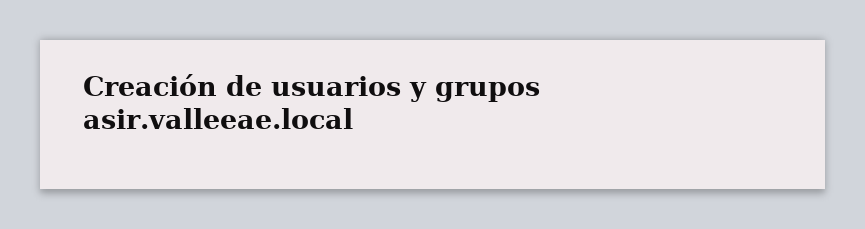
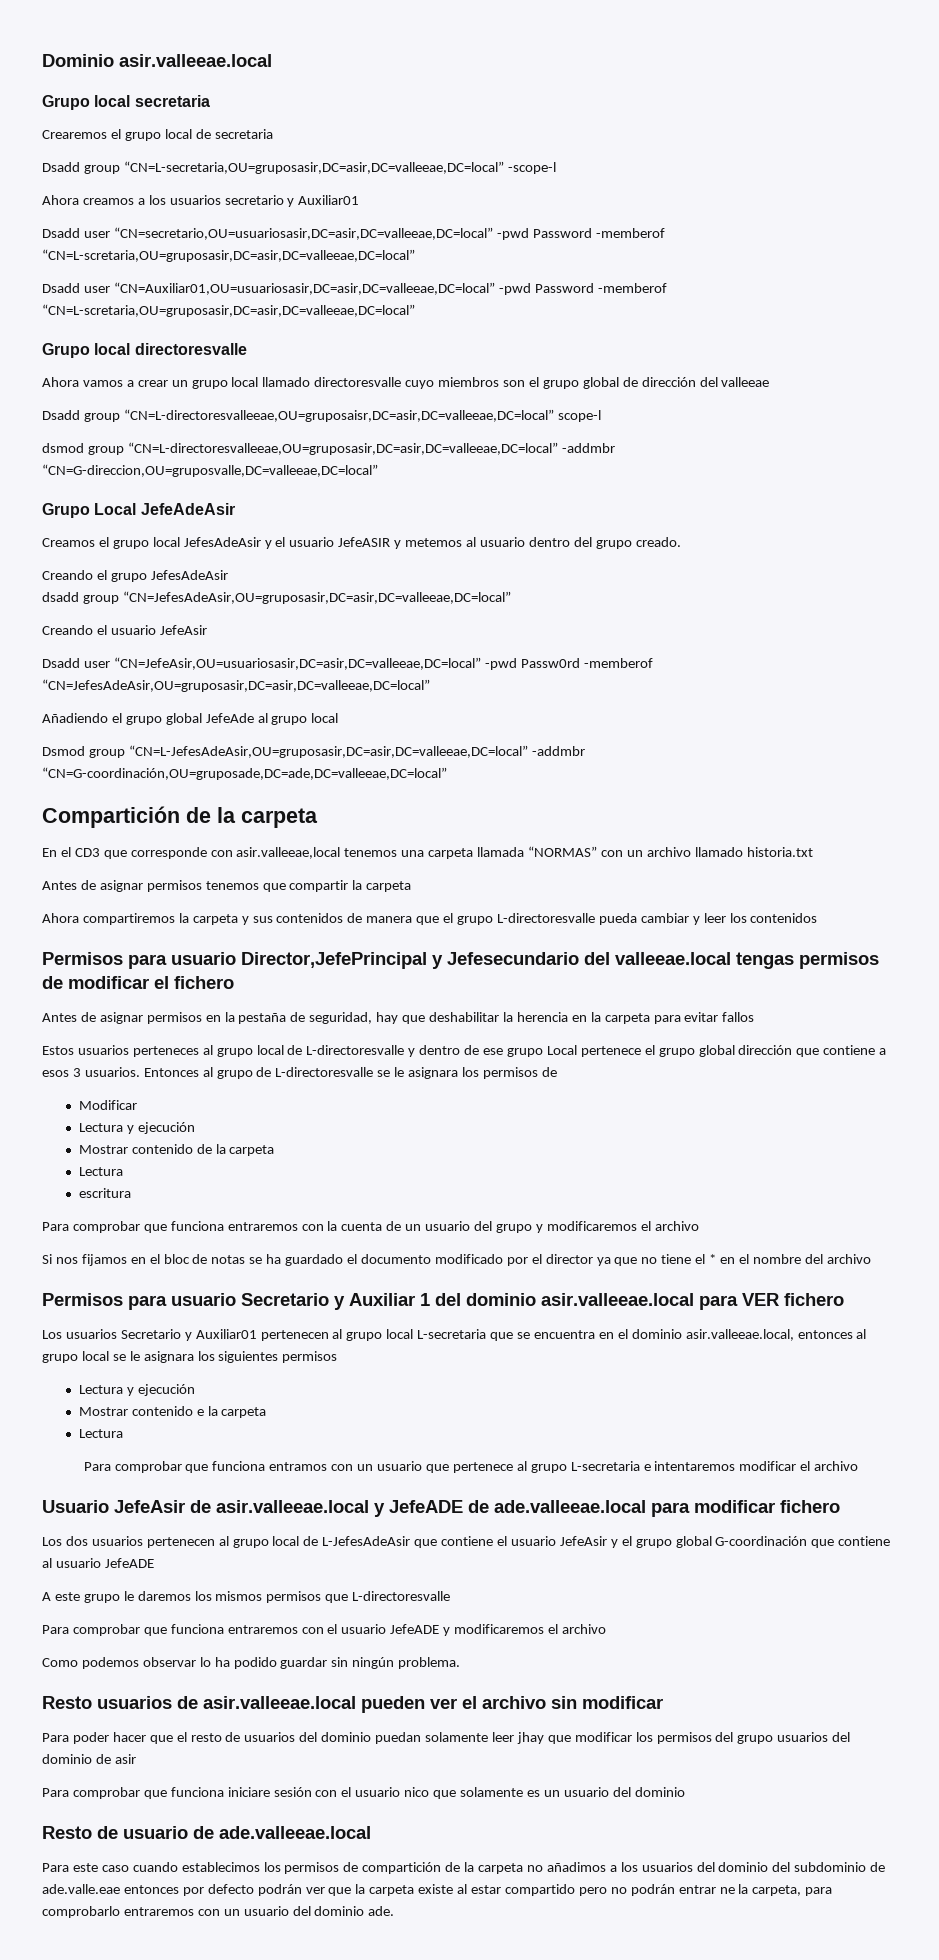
[83,74,540,102] [83,108,353,129] Creación de usuarios y grupos asir.valleeae.local -> [42,54,272,67] [42,95,210,110] [42,129,273,141] [42,161,556,174] [42,195,360,207] [42,227,665,240] [42,249,415,262] [42,282,667,295] [42,304,415,317] [42,343,247,358] [42,377,770,389] [42,409,601,422] [42,442,615,455] [42,464,378,477] [42,503,235,518] [42,537,681,549] [42,570,228,582] [42,591,511,604] [42,625,207,635] [42,657,653,670] [42,679,430,692] [42,713,339,725] [42,745,585,758] [42,767,447,780] [42,806,318,828] [42,846,813,859] [42,880,412,892] [42,913,818,925] [42,952,879,969] [42,976,234,989] [42,1012,755,1024] [42,1045,887,1057] [42,1067,557,1079] [78,1100,137,1110] [78,1122,195,1134] [78,1144,275,1156] [78,1167,123,1176] [78,1188,131,1198] [42,1221,699,1233] [42,1254,871,1266] [42,1293,844,1310] [42,1329,867,1341] [42,1351,338,1363] [78,1384,195,1396] [78,1406,267,1418] [78,1429,123,1438] [83,1461,859,1473] [42,1500,840,1517] [42,1536,891,1548] [42,1558,154,1568] [42,1591,451,1603] [42,1624,606,1636] [42,1657,461,1669] [42,1696,663,1713] [42,1732,851,1744] [42,1754,136,1764] [42,1787,685,1799] [42,1826,371,1839] [42,1862,886,1874] [42,1884,833,1896] [42,1906,395,1918] Dominio asir.valleeae.local // Grupo local secretaria // Crearemos el grupo local de secretaria // Dsadd group “CN=L-secretaria,OU=gruposasir,DC=asir,DC=valleeae,DC=local” -scope-l // Ahora creamos a los usuarios secretario y Auxiliar01 // Dsadd user “CN=secretario,OU=usuariosasir,DC=asir,DC=valleeae,DC=local” -pwd Password -memberof “CN=L-scretaria,OU=gruposasir,DC=asir,DC=valleeae,DC=local” // Dsadd user “CN=Auxiliar01,OU=usuariosasir,DC=asir,DC=valleeae,DC=local” -pwd Password -memberof “CN=L-scretaria,OU=gruposasir,DC=asir,DC=valleeae,DC=local” // Grupo local directoresvalle // Ahora vamos a crear un grupo local llamado directoresvalle cuyo miembros son el grupo global de dirección del valleeae // Dsadd group “CN=L-directoresvalleeae,OU=gruposaisr,DC=asir,DC=valleeae,DC=local” scope-l // dsmod group “CN=L-directoresvalleeae,OU=gruposasir,DC=asir,DC=valleeae,DC=local” -addmbr “CN=G-direccion,OU=gruposvalle,DC=valleeae,DC=local” // Grupo Local JefeAdeAsir // Creamos el grupo local JefesAdeAsir y el usuario JefeASIR y metemos al usuario dentro del grupo creado. // Creando el grupo JefesAdeAsir // dsadd group “CN=JefesAdeAsir,OU=gruposasir,DC=asir,DC=valleeae,DC=local” // Creando el usuario JefeAsir // Dsadd user “CN=JefeAsir,OU=usuariosasir,DC=asir,DC=valleeae,DC=local” -pwd Passw0rd -memberof “CN=JefesAdeAsir,OU=gruposasir,DC=asir,DC=valleeae,DC=local” // Añadiendo el grupo global JefeAde al grupo local // Dsmod group “CN=L-JefesAdeAsir,OU=gruposasir,DC=asir,DC=valleeae,DC=local” -addmbr “CN=G-coordinación,OU=gruposade,DC=ade,DC=valleeae,DC=local” // Compartición de la carpeta // En el CD3 que corresponde con asir.valleeae,local tenemos una carpeta llamada “NORMAS” con un archivo llamado historia.txt // Antes de asignar permisos tenemos que compartir la carpeta // Ahora compartiremos la carpeta y sus contenidos de manera que el grupo L-directoresvalle pueda cambiar y leer los contenidos // Permisos para usuario Director,JefePrincipal y Jefesecundario del valleeae.local tengas permisos de modificar el fichero // Antes de asignar permisos en la pestaña de seguridad, hay que deshabilitar la herencia en la carpeta para evitar fallos // Estos usuarios perteneces al grupo local de L-directoresvalle y dentro de ese grupo Local pertenece el grupo global dirección que contiene a esos 3 usuarios. Entonces al grupo de L-directoresvalle se le asignara los permisos de // Modificar // Lectura y ejecución // Mostrar contenido de la carpeta // Lectura // escritura // Para comprobar que funciona entraremos con la cuenta de un usuario del grupo y modificaremos el archivo // Si nos fijamos en el bloc de notas se ha guardado el documento modificado por el director ya que no tiene el * en el nombre del archivo // Permisos para usuario Secretario y Auxiliar 1 del dominio asir.valleeae.local para VER fichero // Los usuarios Secretario y Auxiliar01 pertenecen al grupo local L-secretaria que se encuentra en el dominio asir.valleeae.local, entonces al grupo local se le asignara los siguientes permisos // Lectura y ejecución // Mostrar contenido e la carpeta // Lectura // Para comprobar que funciona entramos con un usuario que pertenece al grupo L-secretaria e intentaremos modificar el archivo // Usuario JefeAsir de asir.valleeae.local y JefeADE de ade.valleeae.local para modificar fichero // Los dos usuarios pertenecen al grupo local de L-JefesAdeAsir que contiene el usuario JefeAsir y el grupo global G-coordinación que contiene al usuario JefeADE // A este grupo le daremos los mismos permisos que L-directoresvalle // Para comprobar que funciona entraremos con el usuario JefeADE y modificaremos el archivo // Como podemos observar lo ha podido guardar sin ningún problema. // Resto usuarios de asir.valleeae.local pueden ver el archivo sin modificar // Para poder hacer que el resto de usuarios del dominio puedan solamente leer jhay que modificar los permisos del grupo usuarios del dominio de asir // Para comprobar que funciona iniciare sesión con el usuario nico que solamente es un usuario del dominio // Resto de usuario de ade.valleeae.local // Para este caso cuando establecimos los permisos de compartición de la carpeta no añadimos a los usuarios del dominio del subdominio de ade.valle.eae entonces por defecto podrán ver que la carpeta existe al estar compartido pero no podrán entrar ne la carpeta, para comprobarlo entraremos con un usuario del dominio ade.

